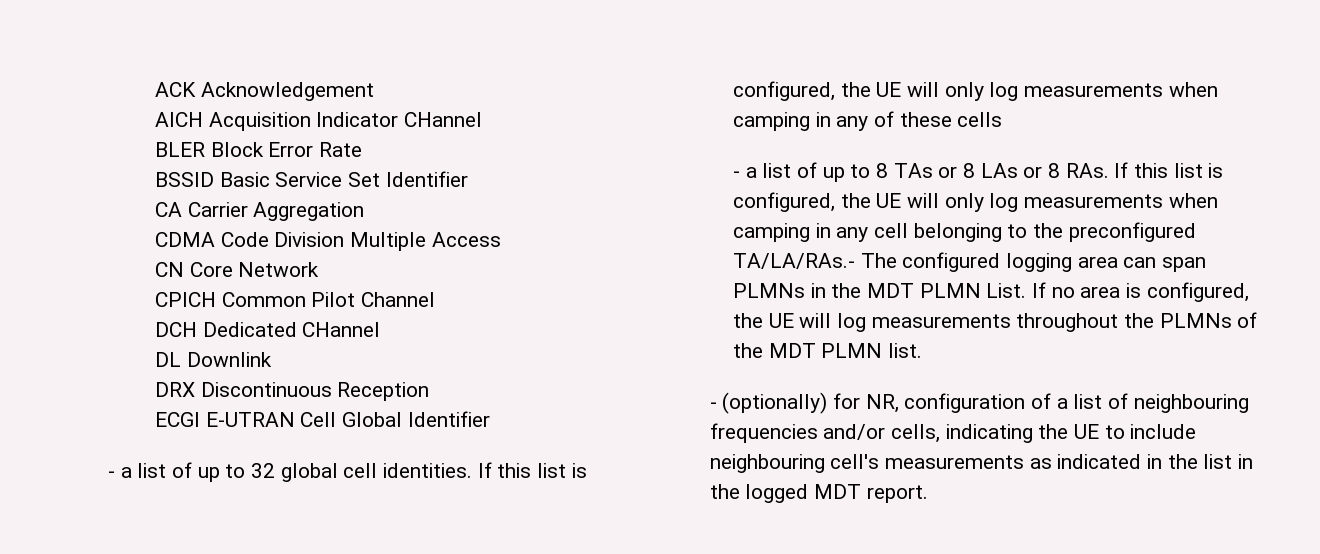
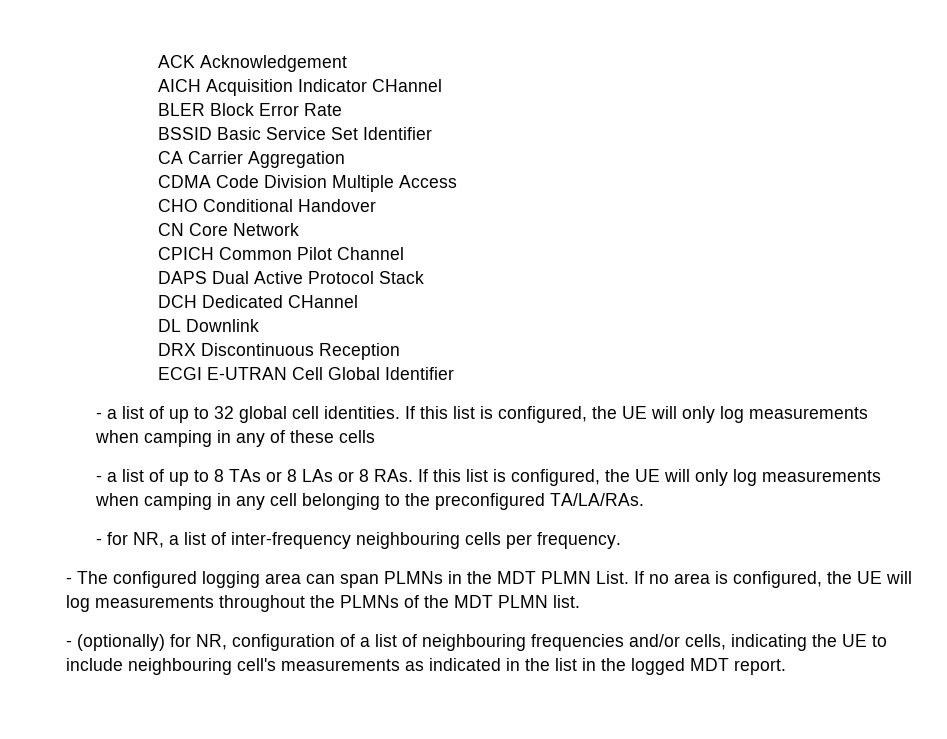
(501, 239) none -> [157,199,376,212] // CHO Conditional Handover
(436, 299) none -> [157,271,424,284] // DAPS Dual Active Protocol Stack
[733,253,856,269] TA/LA/RAs.- -> [550,493,645,506] [96,532,622,549] [65,577,72,584] TA/LA/RAs. // - for NR, a list of inter-frequency neighbouring cells per frequency. // -

